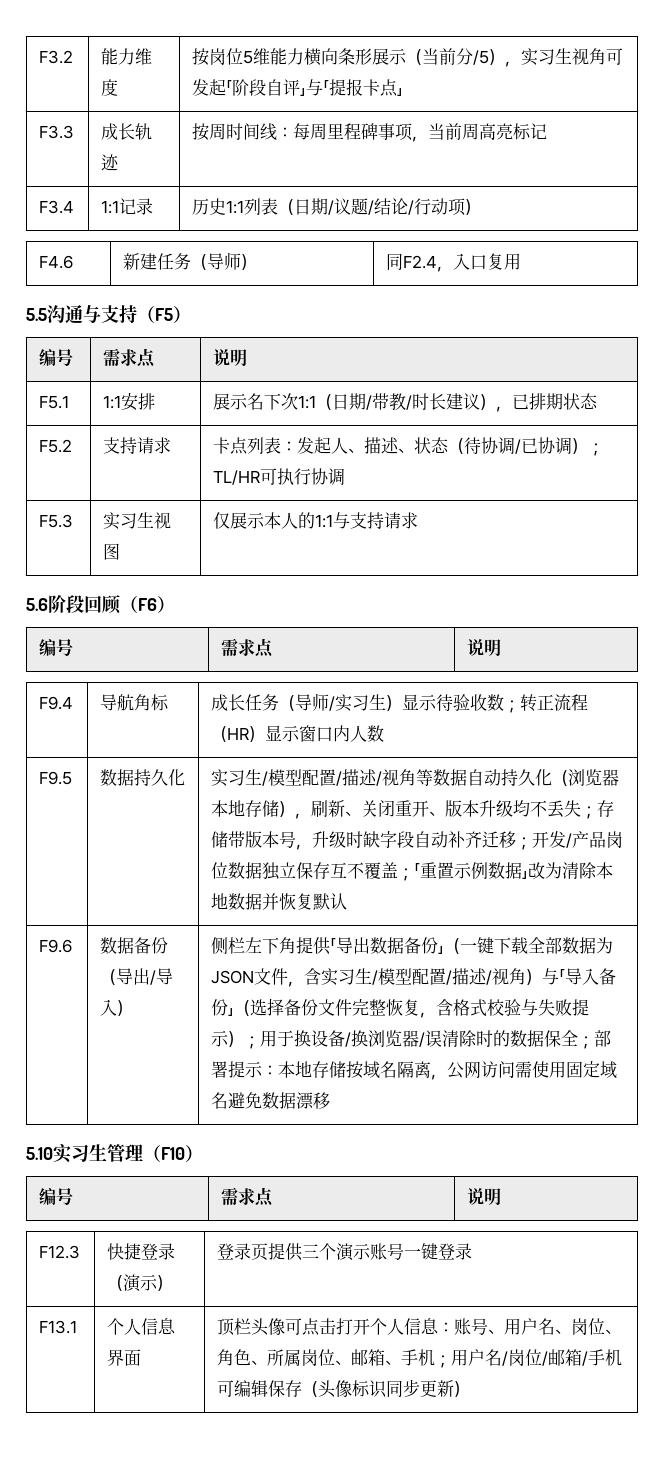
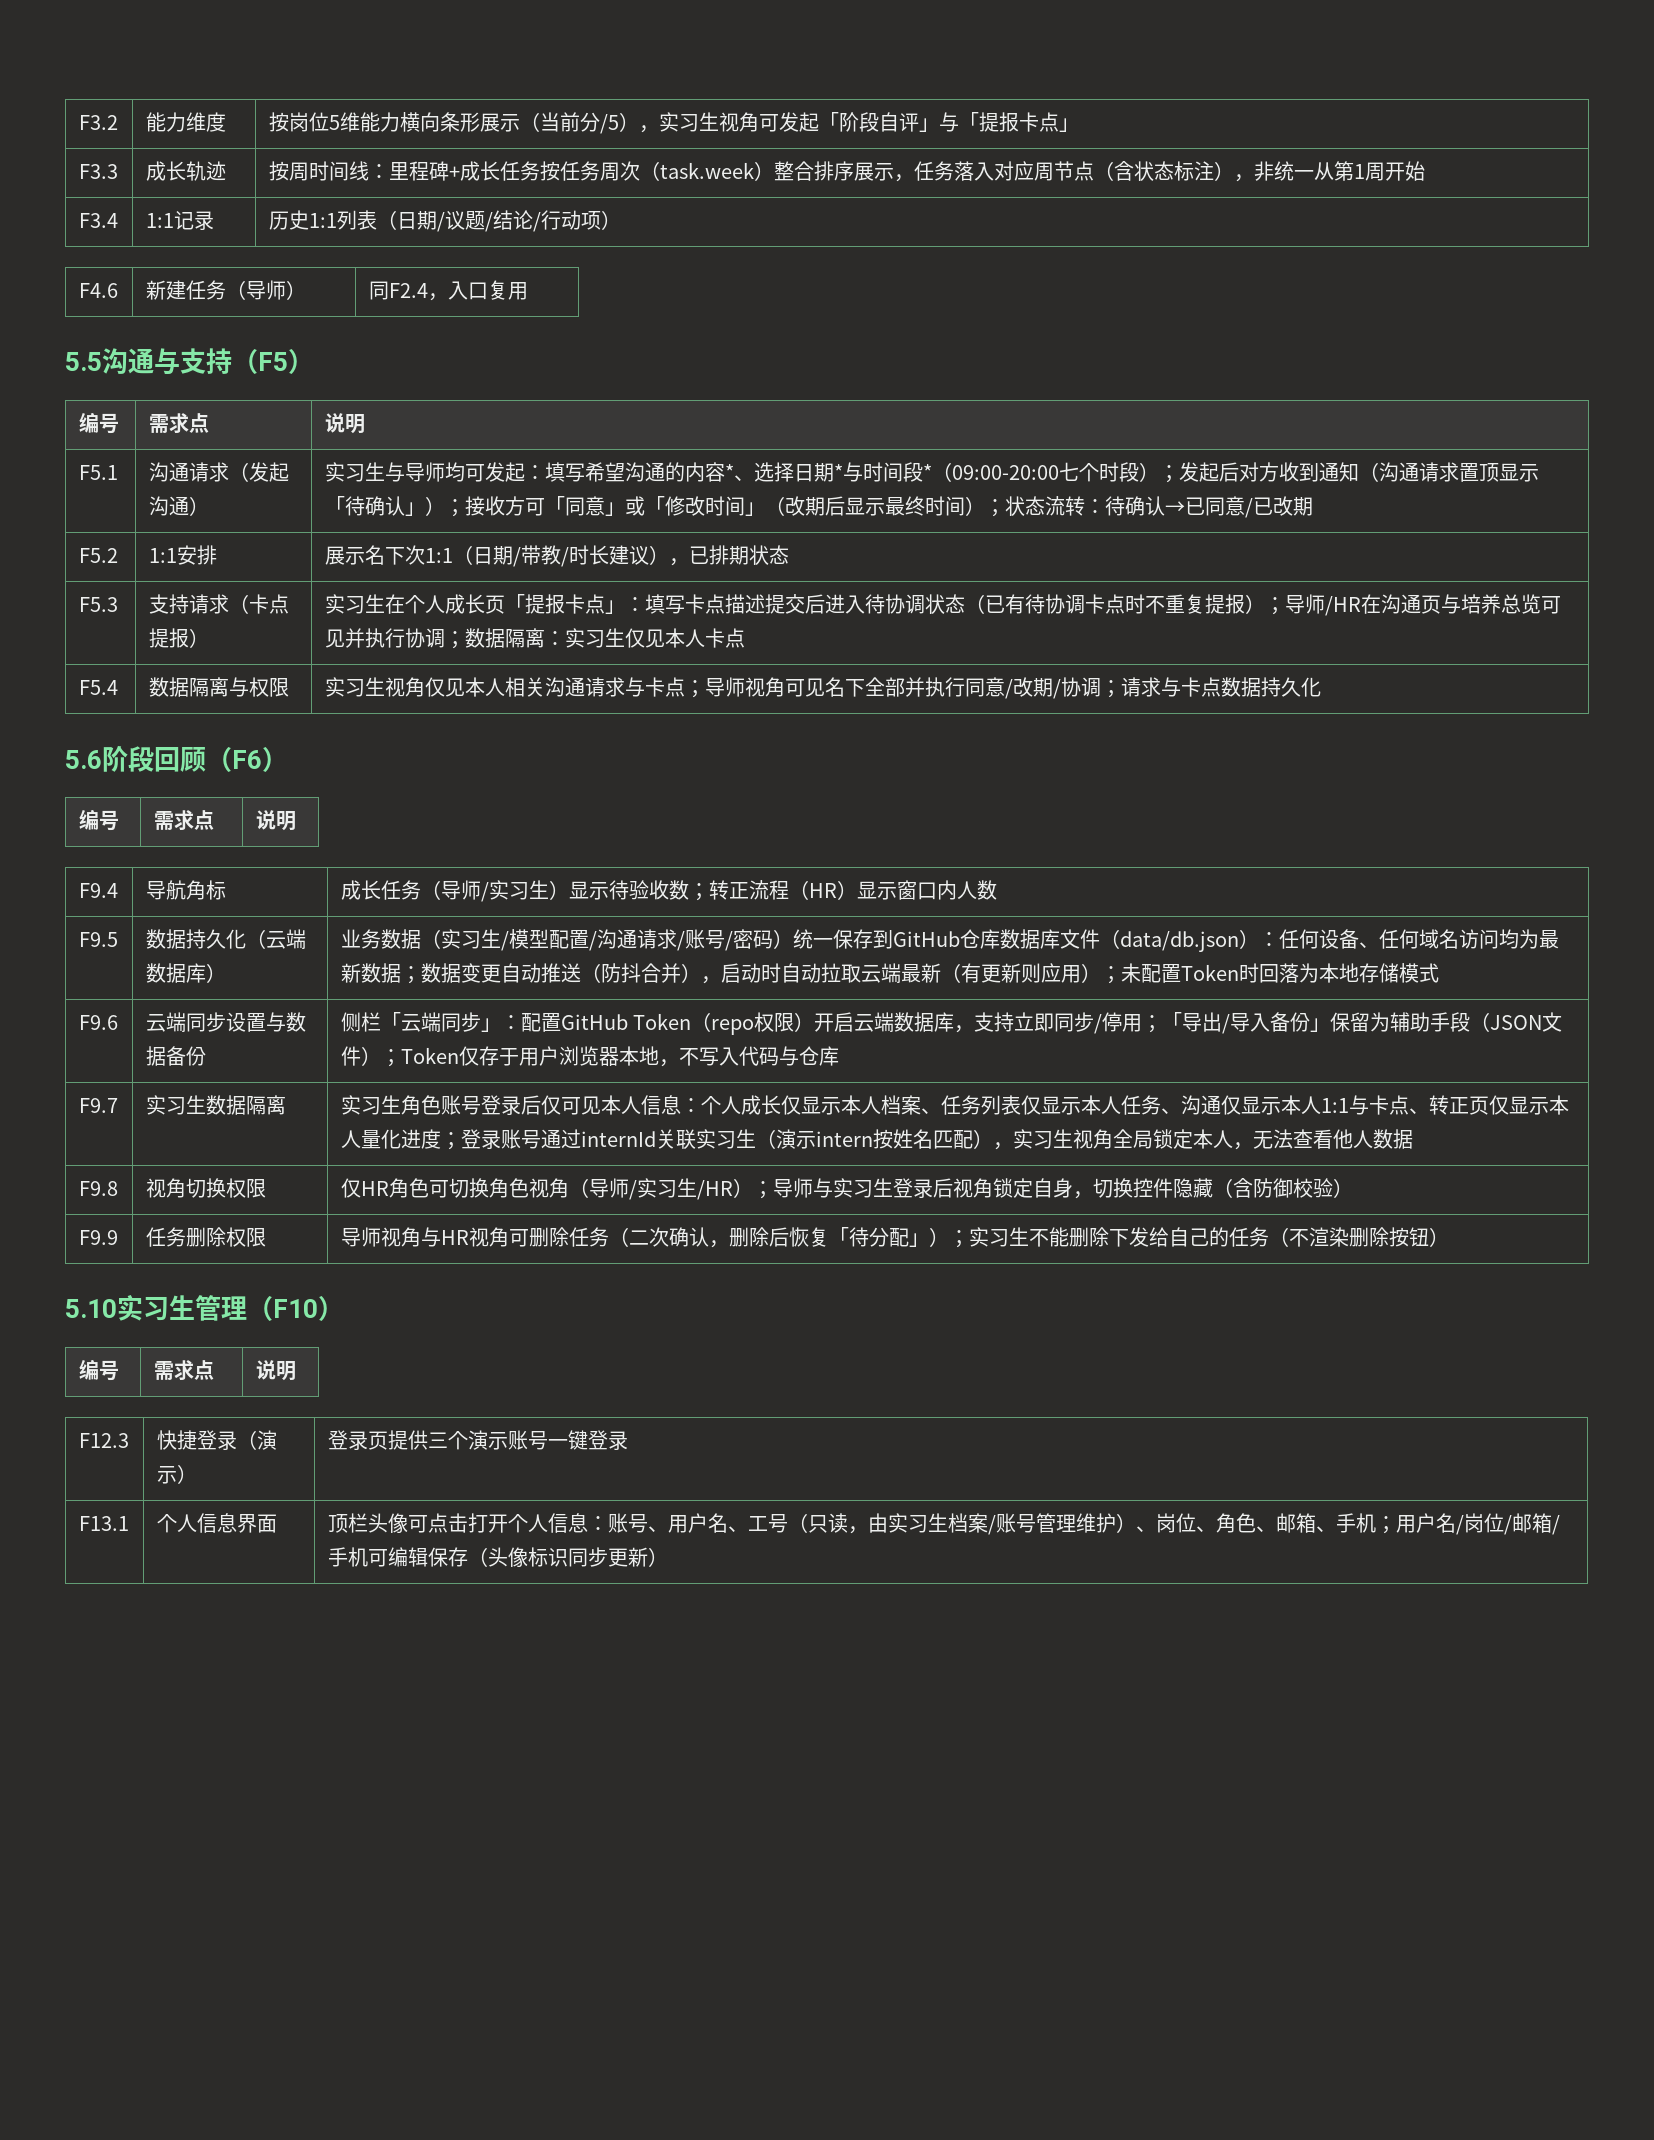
[293,123,548,142] 每周里程碑事项，当前周高亮标记 -> [388,161,1425,182] 里程碑+成长任务按任务周次（task.week）整合排序展示，任务落入对应周节点（含状态标注），非统一从第1周开始
(70, 402) none -> [148,462,289,482] [148,496,209,516] [324,462,1539,483] [324,496,1313,518] [78,548,118,563] | 沟通请求（发起沟通） | 实习生与导师均可发起：填写希望沟通的内容*、选择日期*与时间段*（09:00-20:00七个时段）；发起后对方收到通知（沟通请求置顶显示「待确认」）；接收方可「同意」或「修改时间」（改期后显示最终时间）；状态流转：待确认→已同意/已改期 // F5.2
[39,439,73,453] [103,437,172,454] [213,437,605,456] [213,468,346,486] [39,514,74,528] [103,512,172,530] [103,543,121,560] [213,512,419,529] F5.2 | 支持请求 | 卡点列表：发起人、描述、状态（待协调/已协调）；TL/HR可执行协调 // F5.3 | 实习生视图 | 仅展示本人的1:1与支持请求 -> [78,597,118,612] [148,594,289,614] [148,628,209,648] [324,594,1561,616] [324,628,745,649] [78,680,118,695] [148,677,289,697] [324,677,1321,699] F5.3 | 支持请求（卡点提报） | 实习生在个人成长页「提报卡点」：填写卡点描述提交后进入待协调状态（已有待协调卡点时不重复提报）；导师/HR在沟通页与培养总览可见并执行协调；数据隔离：实习生仅见本人卡点 // F5.4 | 数据隔离与权限 | 实习生视角仅见本人相关沟通请求与卡点；导师视角可见名下全部并执行同意/改期/协调；请求与卡点数据持久化
[211,769,620,787] [211,800,615,819] [211,831,624,850] [211,862,614,881] [211,893,348,910] [39,939,73,953] [100,937,169,954] [100,968,174,985] [100,999,134,1016] [211,937,614,955] [211,968,617,987] [211,998,590,1018] [211,1030,612,1049] [211,1061,618,1080] [211,1092,331,1109] | 实习生/模型配置/描述/视角等数据自动持久化（浏览器本地存储），刷新、关闭重开、版本升级均不丢失；存储带版本号，升级时缺字段自动补齐迁移；开发/产品岗位数据独立保存互不覆盖；「重置示例数据」改为清除本地数据并恢复默认 // F9.6 | 数据备份（导出/导入） | 侧栏左下角提供「导出数据备份」（一键下载全部数据为JSON文件，含实习生/模型配置/描述/视角）与「导入备份」（选择备份文件完整恢复，含格式校验与失败提示）；用于换设备/换浏览器/误清除时的数据保全；部署提示：本地存储按域名隔离，公网访问需使用固定域名避免数据漂移 -> [245,929,306,949] [145,963,226,983] [340,929,1559,952] [340,963,1439,984] [78,1015,118,1030] [145,1012,306,1032] [145,1046,206,1066] [340,1012,1563,1035] [340,1046,839,1067] [78,1098,118,1113] [145,1095,286,1115] [340,1095,1569,1115] [340,1129,1413,1150] [78,1181,118,1196] [145,1178,266,1198] [340,1178,1353,1200] [78,1230,118,1245] [145,1227,266,1247] [340,1227,1449,1248] （云端数据库） | 业务数据（实习生/模型配置/沟通请求/账号/密码）统一保存到GitHub仓库数据库文件（data/db.json）：任何设备、任何域名访问均为最新数据；数据变更自动推送（防抖合并），启动时自动拉取云端最新（有更新则应用）；未配置Token时回落为本地存储模式 // F9.6 | 云端同步设置与数据备份 | 侧栏「云端同步」：配置GitHub Token（repo权限）开启云端数据库，支持立即同步/停用；「导出/导入备份」保留为辅助手段（JSON文件）；Token仅存于用户浏览器本地，不写入代码与仓库 // F9.7 | 实习生数据隔离 | 实习生角色账号登录后仅可见本人信息：个人成长仅显示本人档案、任务列表仅显示本人任务、沟通仅显示本人1:1与卡点、转正页仅显示本人量化进度；登录账号通过internId关联实习生（演示intern按姓名匹配），实习生视角全局锁定本人，无法查看他人数据 // F9.8 | 视角切换权限 | 仅HR角色可切换角色视角（导师/实习生/HR）；导师与实习生登录后视角锁定自身，切换控件隐藏（含防御校验） // F9.9 | 任务删除权限 | 导师视角与HR视角可删除任务（二次确认，删除后恢复「待分配」）；实习生不能删除下发给自己的任务（不渲染删除按钮）
(572, 1331) none -> [747,1513,1156,1535] 工号（只读，由实习生档案/账号管理维护）、
[267,1349,352,1367] 所属岗位、 -> (1276, 1529) none

